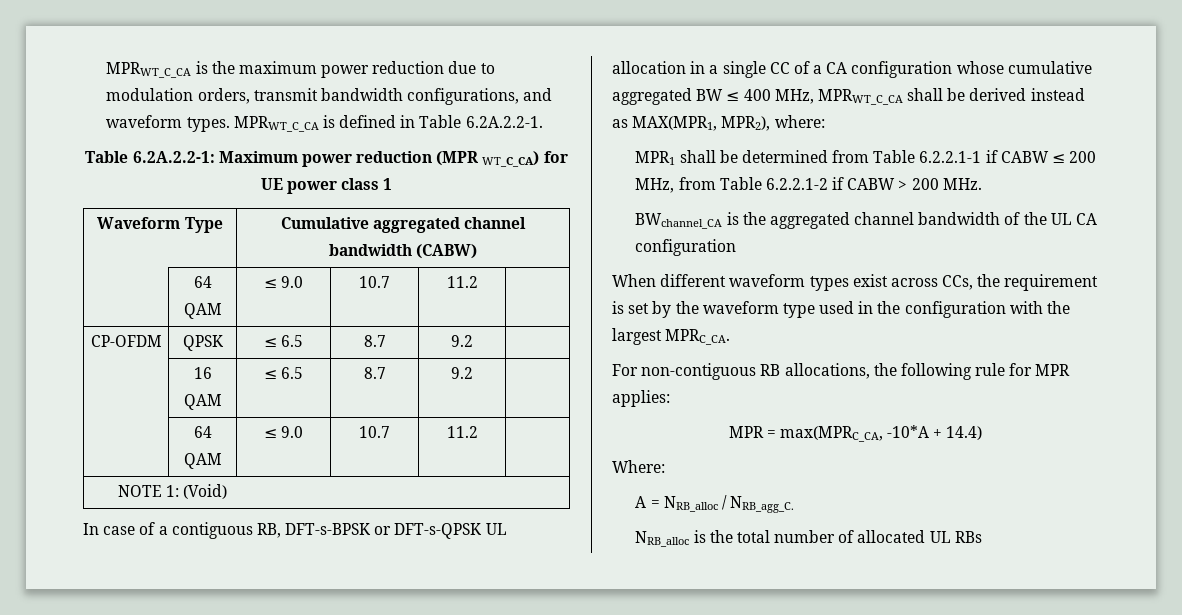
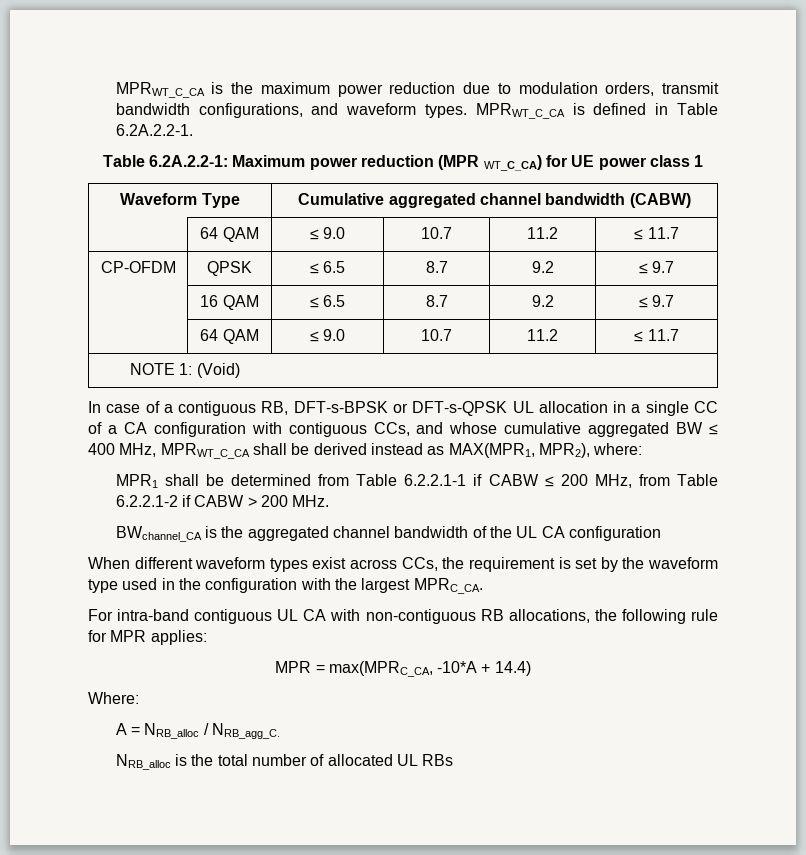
(478, 282) none -> [634,227,679,240] ≤ 11.7
(473, 341) none -> [638,261,675,274] ≤ 9.7
[193,426,212,438] [183,453,222,469] [263,426,304,438] [359,426,390,438] [446,426,478,438] // | 64 QAM | ≤ 9.0 | 10.7 | 11.2 | -> [638,295,675,308] [200,329,259,344] [309,329,346,342] [421,329,452,341] [527,329,558,341] [634,329,679,342] ≤ 9.7 // | 64 QAM | ≤ 9.0 | 10.7 | 11.2 | ≤ 11.7
(953, 69) none -> [251,422,444,437] with contiguous CCs, and
(638, 370) none -> [117,609,361,624] intra-band contiguous UL CA with

